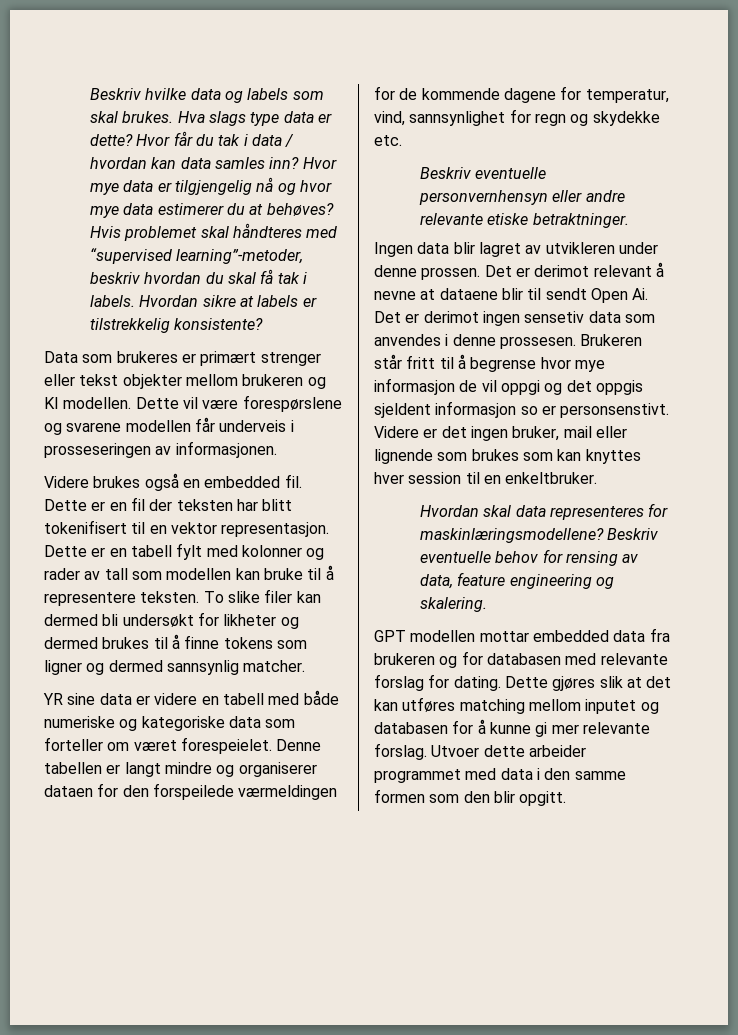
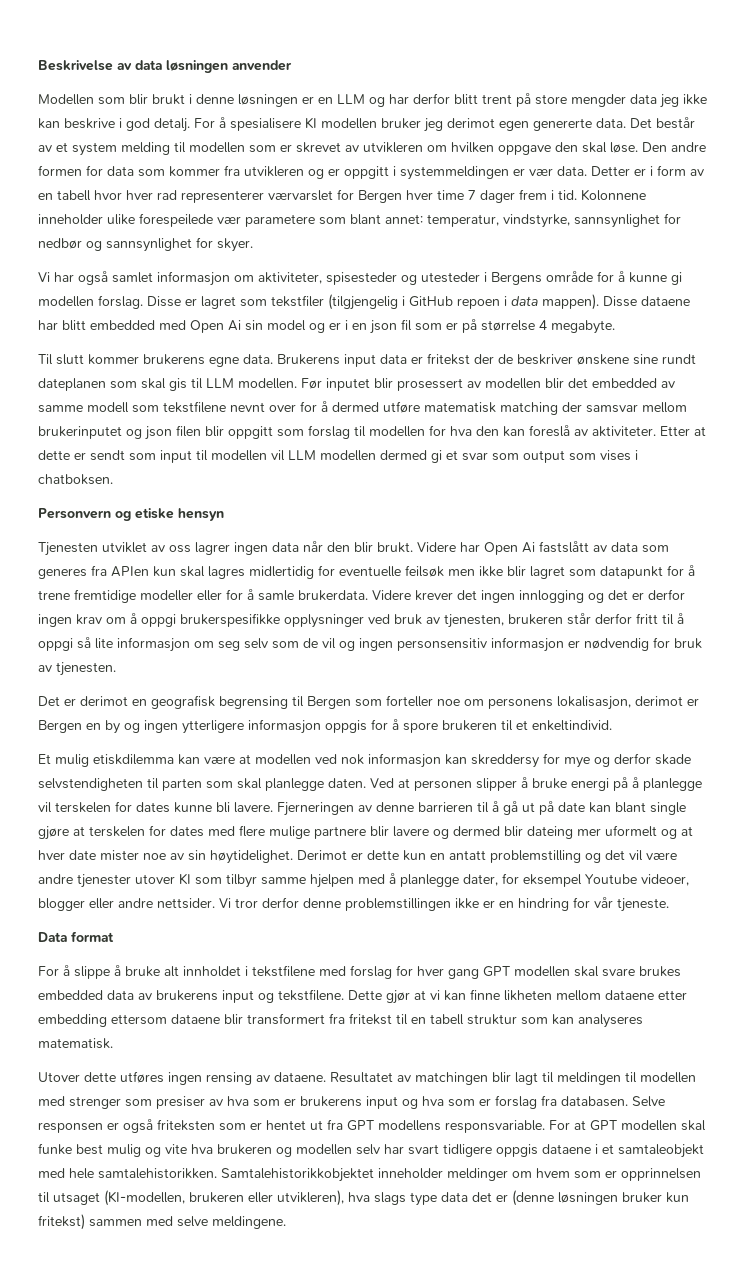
[90,88,324,103] [90,111,332,126] [90,131,295,147] [90,157,337,169] [90,177,332,195] [90,203,334,218] [90,223,338,241] [90,248,304,264] [90,269,307,284] [90,295,317,307] [90,318,264,333] [44,351,321,366] [44,374,326,389] [44,395,342,412] [44,417,294,435] [44,441,277,458] [44,473,302,491] [44,497,293,511] [44,520,330,537] [44,543,325,560] [44,565,334,580] [44,589,321,606] [44,612,299,629] [44,634,307,649] [44,660,306,675] [43,690,339,705] [44,716,296,731] [44,737,322,754] [44,762,317,777] [44,783,338,800] [374,86,669,103] [374,109,660,126] [374,135,402,146] [420,167,547,179] [419,190,625,205] [420,213,629,228] [374,242,658,257] [374,262,664,280] [374,288,649,303] [374,311,655,326] [374,334,643,349] [374,354,605,372] [374,378,643,395] [374,401,670,418] [374,426,627,441] [374,449,641,464] [374,472,598,484] [420,503,669,520] [420,528,659,543] [420,549,639,566] [420,572,615,589] [420,597,488,612] [374,628,670,642] [374,651,668,668] [374,674,672,691] [374,697,659,714] [374,719,650,737] [374,743,586,760] [374,768,626,783] [374,789,567,806] Beskriv hvilke data og labels som skal brukes. Hva slags type data er dette? Hvor får du tak i data / hvordan kan data samles inn? Hvor mye data er tilgjengelig nå og hvor mye data estimerer du at behøves? Hvis problemet skal håndteres med “supervised learning”-metoder, beskriv hvordan du skal få tak i labels. Hvordan sikre at labels er tilstrekkelig konsistente? // Data som brukeres er primært strenger eller tekst objekter mellom brukeren og KI modellen. Dette vil være forespørslene og svarene modellen får underveis i prosseseringen av informasjonen. // Videre brukes også en embedded fil. Dette er en fil der teksten har blitt tokenifisert til en vektor representasjon. Dette er en tabell fylt med kolonner og rader av tall som modellen kan bruke til å representere teksten. To slike filer kan dermed bli undersøkt for likheter og dermed brukes til å finne tokens som ligner og dermed sannsynlig matcher. // YR sine data er videre en tabell med både numeriske og kategoriske data som forteller om været forespeielet. Denne tabellen er langt mindre og organiserer dataen for den forspeilede værmeldingen for de kommende dagene for temperatur, vind, sannsynlighet for regn og skydekke etc. // Beskriv eventuelle personvernhensyn eller andre relevante etiske betraktninger. // Ingen data blir lagret av utvikleren under denne prossen. Det er derimot relevant å nevne at dataene blir til sendt Open Ai. Det er derimot ingen sensetiv data som anvendes i denne prossesen. Brukeren står fritt til å begrense hvor mye informasjon de vil oppgi og det oppgis sjeldent informasjon so er personsenstivt. Videre er det ingen bruker, mail eller lignende som brukes som kan knyttes hver session til en enkeltbruker. // Hvordan skal data representeres for maskinlæringsmodellene? Beskriv eventuelle behov for rensing av data, feature engineering og skalering. // GPT modellen mottar embedded data fra brukeren og for databasen med relevante forslag for dating. Dette gjøres slik at det kan utføres matching mellom inputet og databasen for å kunne gi mer relevante forslag. Utvoer dette arbeider programmet med data i den samme formen som den blir opgitt. -> [38,60,292,73] [38,93,707,108] [38,117,695,132] [38,142,706,156] [38,165,704,180] [38,189,646,203] [38,213,681,228] [38,237,253,252] [38,271,682,286] [38,294,690,310] [38,319,615,334] [38,353,696,367] [38,378,675,391] [38,401,687,415] [38,425,706,440] [38,450,638,463] [38,474,113,485] [38,508,224,521] [38,541,669,556] [38,565,695,579] [38,589,685,603] [38,613,684,628] [38,637,702,652] [38,662,116,676] [38,695,699,710] [38,719,612,734] [38,753,691,768] [38,777,702,791] [38,801,686,816] [38,825,693,840] [38,850,677,864] [38,873,689,888] [38,897,669,912] [38,931,114,942] [38,965,681,979] [38,989,687,1004] [38,1013,643,1028] [38,1038,113,1049] [38,1071,696,1085] [38,1095,665,1109] [38,1119,706,1133] [38,1143,704,1158] [38,1168,701,1182] [38,1190,689,1206] [38,1214,286,1230] Beskrivelse av data løsningen anvender // Modellen som blir brukt i denne løsningen er en LLM og har derfor blitt trent på store mengder data jeg ikke kan beskrive i god detalj. For å spesialisere KI modellen bruker jeg derimot egen genererte data. Det består av et system melding til modellen som er skrevet av utvikleren om hvilken oppgave den skal løse. Den andre formen for data som kommer fra utvikleren og er oppgitt i systemmeldingen er vær data. Detter er i form av en tabell hvor hver rad representerer værvarslet for Bergen hver time 7 dager frem i tid. Kolonnene inneholder ulike forespeilede vær parametere som blant annet: temperatur, vindstyrke, sannsynlighet for nedbør og sannsynlighet for skyer. // Vi har også samlet informasjon om aktiviteter, spisesteder og utesteder i Bergens område for å kunne gi modellen forslag. Disse er lagret som tekstfiler (tilgjengelig i GitHub repoen i data mappen). Disse dataene har blitt embedded med Open Ai sin model og er i en json fil som er på størrelse 4 megabyte. // Til slutt kommer brukerens egne data. Brukerens input data er fritekst der de beskriver ønskene sine rundt dateplanen som skal gis til LLM modellen. Før inputet blir prosessert av modellen blir det embedded av samme modell som tekstfilene nevnt over for å dermed utføre matematisk matching der samsvar mellom brukerinputet og json filen blir oppgitt som forslag til modellen for hva den kan foreslå av aktiviteter. Etter at dette er sendt som input til modellen vil LLM modellen dermed gi et svar som output som vises i chatboksen. // Personvern og etiske hensyn // Tjenesten utviklet av oss lagrer ingen data når den blir brukt. Videre har Open Ai fastslått av data som generes fra APIen kun skal lagres midlertidig for eventuelle feilsøk men ikke blir lagret som datapunkt for å trene fremtidige modeller eller for å samle brukerdata. Videre krever det ingen innlogging og det er derfor ingen krav om å oppgi brukerspesifikke opplysninger ved bruk av tjenesten, brukeren står derfor fritt til å oppgi så lite informasjon om seg selv som de vil og ingen personsensitiv informasjon er nødvendig for bruk av tjenesten. // Det er derimot en geografisk begrensing til Bergen som forteller noe om personens lokalisasjon, derimot er Bergen en by og ingen ytterligere informasjon oppgis for å spore brukeren til et enkeltindivid. // Et mulig etiskdilemma kan være at modellen ved nok informasjon kan skreddersy for mye og derfor skade selvstendigheten til parten som skal planlegge daten. Ved at personen slipper å bruke energi på å planlegge vil terskelen for dates kunne bli lavere. Fjerneringen av denne barrieren til å gå ut på date kan blant single gjøre at terskelen for dates med flere mulige partnere blir lavere og dermed blir dateing mer uformelt og at hver date mister noe av sin høytidelighet. Derimot er dette kun en antatt problemstilling og det vil være andre tjenester utover KI som tilbyr samme hjelpen med å planlegge dater, for eksempel Youtube videoer, blogger eller andre nettsider. Vi tror derfor denne problemstillingen ikke er en hindring for vår tjeneste. // Data format // For å slippe å bruke alt innholdet i tekstfilene med forslag for hver gang GPT modellen skal svare brukes embedded data av brukerens input og tekstfilene. Dette gjør at vi kan finne likheten mellom dataene etter embedding ettersom dataene blir transformert fra fritekst til en tabell struktur som kan analyseres matematisk. // Utover dette utføres ingen rensing av dataene. Resultatet av matchingen blir lagt til meldingen til modellen med strenger som presiser av hva som er brukerens input og hva som er forslag fra databasen. Selve responsen er også friteksten som er hentet ut fra GPT modellens responsvariable. For at GPT modellen skal funke best mulig og vite hva brukeren og modellen selv har svart tidligere oppgis dataene i et samtaleobjekt med hele samtalehistorikken. Samtalehistorikkobjektet inneholder meldinger om hvem som er opprinnelsen til utsaget (KI-modellen, brukeren eller utvikleren), hva slags type data det er (denne løsningen bruker kun fritekst) sammen med selve meldingene.

